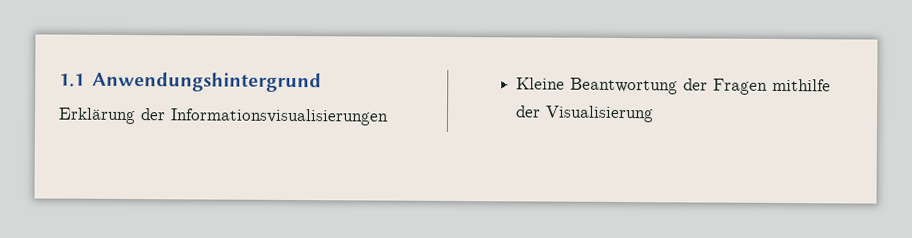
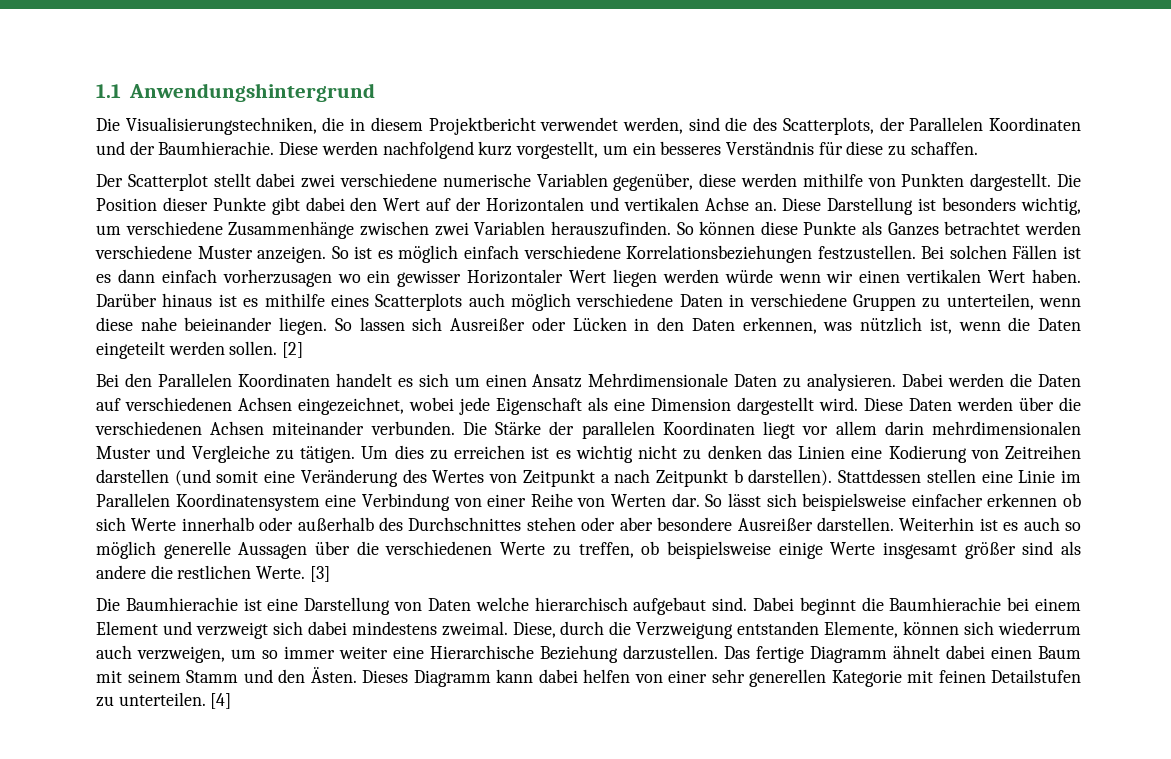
[58,107,389,126] [515,77,831,95] [515,105,654,123] Erklärung der Informationsvisualisierungen // Kleine Beantwortung der Fragen mithilfe der Visualisierung -> [96,117,1081,135] [96,141,978,159] [96,173,1081,191] [96,197,1082,215] [96,221,1081,239] [95,245,1081,263] [96,269,1081,287] [96,293,1081,311] [96,317,1081,335] [96,341,304,359] [96,373,1082,391] [96,397,1081,415] [95,421,1082,439] [96,445,1081,463] [96,469,1081,487] [96,493,1081,511] [96,517,1081,531] [96,541,1081,559] [96,565,330,582] [96,597,1081,615] [96,621,1081,639] [96,645,1081,663] [96,667,1081,687] [96,692,232,709] Die Visualisierungstechniken, die in diesem Projektbericht verwendet werden, sind die des Scatterplots, der Parallelen Koordinaten und der Baumhierachie. Diese werden nachfolgend kurz vorgestellt, um ein besseres Verständnis für diese zu schaffen. // Der Scatterplot stellt dabei zwei verschiedene numerische Variablen gegenüber, diese werden mithilfe von Punkten dargestellt. Die Position dieser Punkte gibt dabei den Wert auf der Horizontalen und vertikalen Achse an. Diese Darstellung ist besonders wichtig, um verschiedene Zusammenhänge zwischen zwei Variablen herauszufinden. So können diese Punkte als Ganzes betrachtet werden verschiedene Muster anzeigen. So ist es möglich einfach verschiedene Korrelationsbeziehungen festzustellen. Bei solchen Fällen ist es dann einfach vorherzusagen wo ein gewisser Horizontaler Wert liegen werden würde wenn wir einen vertikalen Wert haben. Darüber hinaus ist es mithilfe eines Scatterplots auch möglich verschiedene Daten in verschiedene Gruppen zu unterteilen, wenn diese nahe beieinander liegen. So lassen sich Ausreißer oder Lücken in den Daten erkennen, was nützlich ist, wenn die Daten eingeteilt werden sollen. [2] // Bei den Parallelen Koordinaten handelt es sich um einen Ansatz Mehrdimensionale Daten zu analysieren. Dabei werden die Daten auf verschiedenen Achsen eingezeichnet, wobei jede Eigenschaft als eine Dimension dargestellt wird. Diese Daten werden über die verschiedenen Achsen miteinander verbunden. Die Stärke der parallelen Koordinaten liegt vor allem darin mehrdimensionalen Muster und Vergleiche zu tätigen. Um dies zu erreichen ist es wichtig nicht zu denken das Linien eine Kodierung von Zeitreihen darstellen (und somit eine Veränderung des Wertes von Zeitpunkt a nach Zeitpunkt b darstellen). Stattdessen stellen eine Linie im Parallelen Koordinatensystem eine Verbindung von einer Reihe von Werten dar. So lässt sich beispielsweise einfacher erkennen ob sich Werte innerhalb oder außerhalb des Durchschnittes stehen oder aber besondere Ausreißer darstellen. Weiterhin ist es auch so möglich generelle Aussagen über die verschiedenen Werte zu treffen, ob beispielsweise einige Werte insgesamt größer sind als andere die restlichen Werte. [3] // Die Baumhierachie ist eine Darstellung von Daten welche hierarchisch aufgebaut sind. Dabei beginnt die Baumhierachie bei einem Element und verzweigt sich dabei mindestens zweimal. Diese, durch die Verzweigung entstanden Elemente, können sich wiederrum auch verzweigen, um so immer weiter eine Hierarchische Beziehung darzustellen. Das fertige Diagramm ähnelt dabei einen Baum mit seinem Stamm und den Ästen. Dieses Diagramm kann dabei helfen von einer sehr generellen Kategorie mit feinen Detailstufen zu unterteilen. [4]

